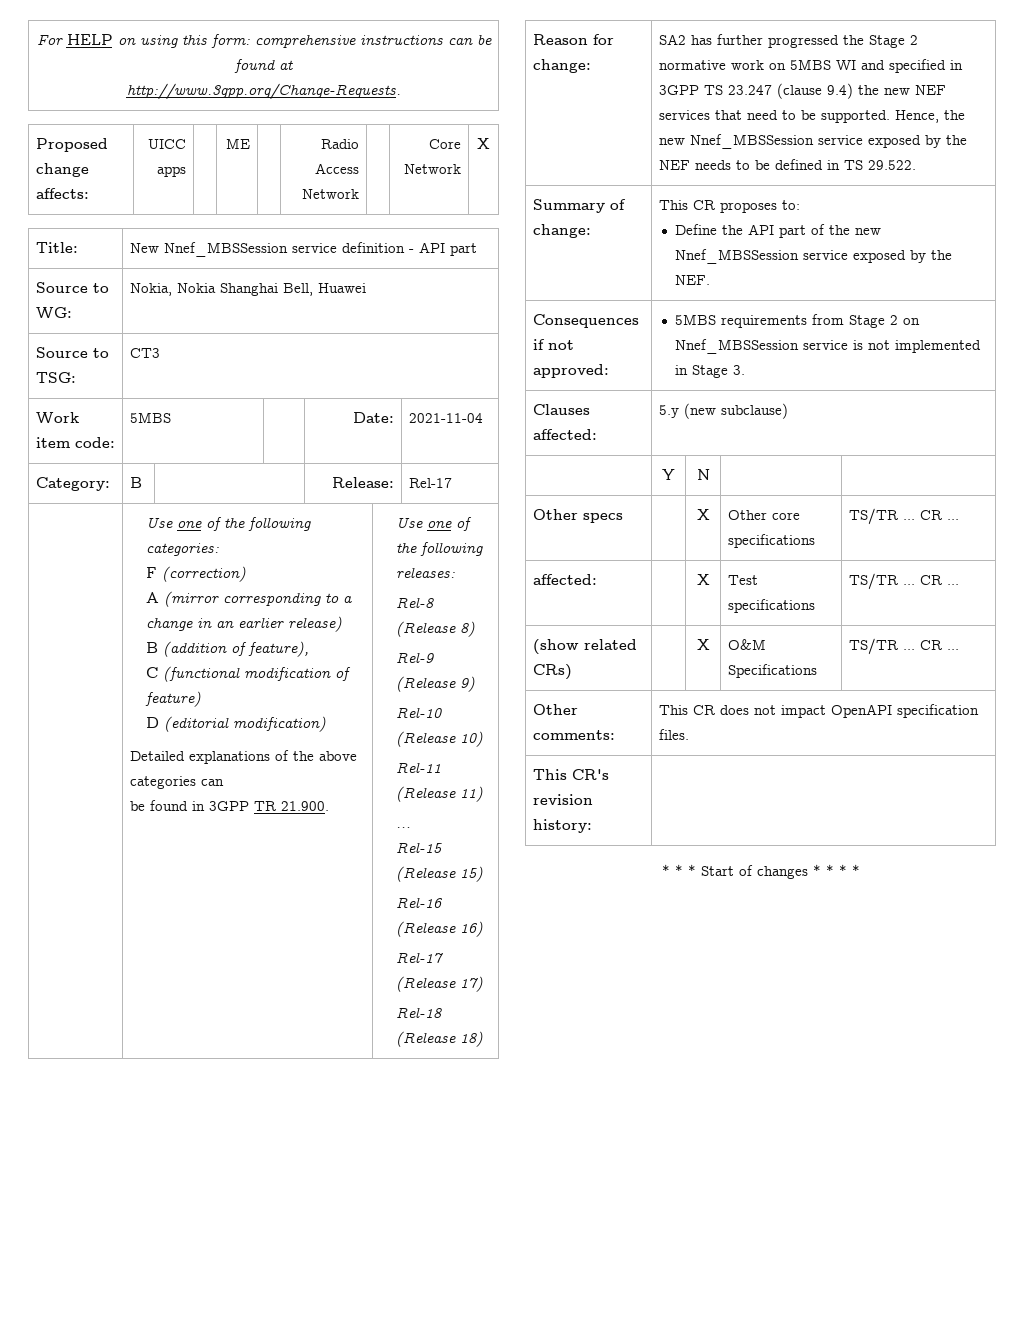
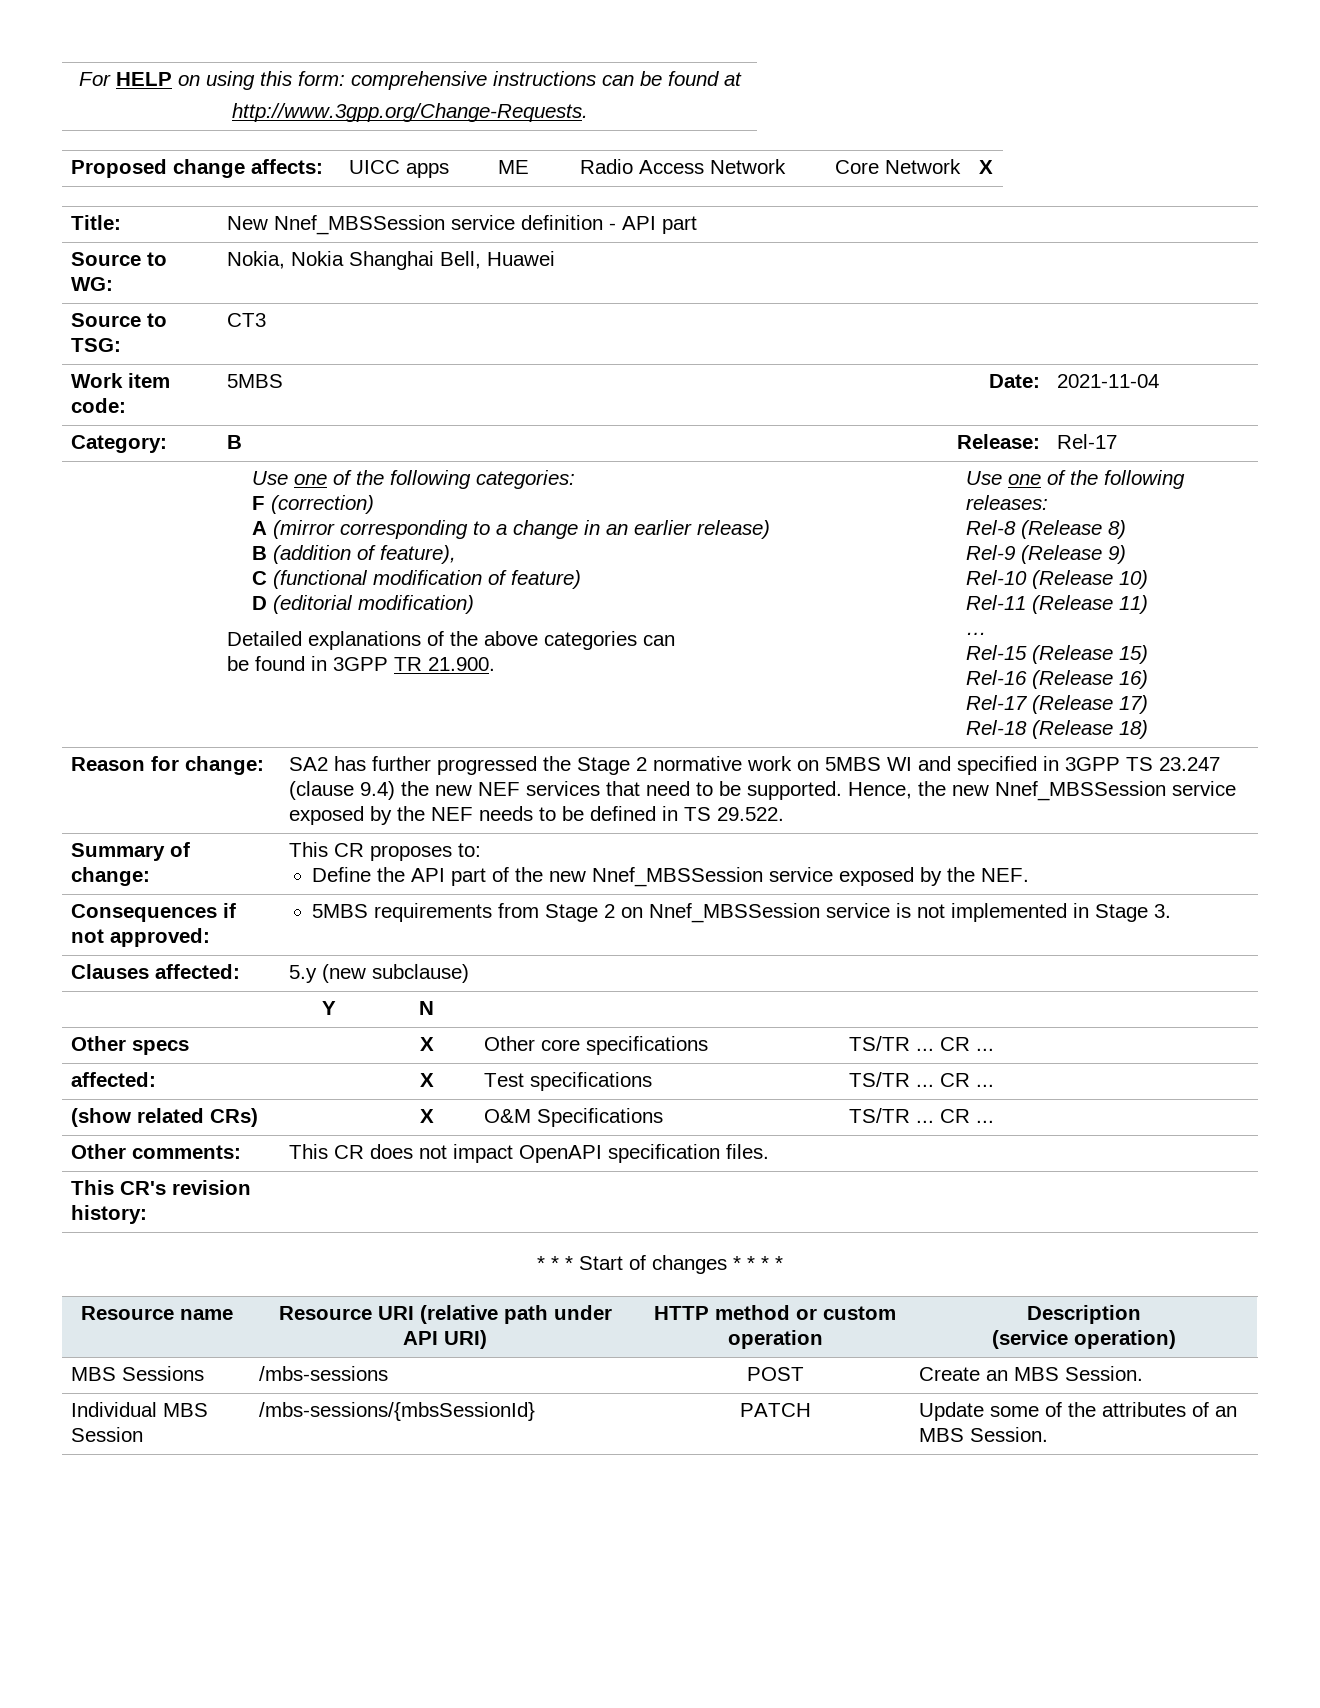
(860, 870) none -> [80,1306,233,1320] [278,1305,612,1324] [403,1330,487,1349] [654,1305,896,1320] [727,1330,823,1349] [1027,1305,1141,1324] [992,1330,1176,1349] [71,1366,205,1381] [259,1366,389,1381] [746,1367,804,1381] [919,1366,1144,1381] [71,1402,209,1417] [71,1427,144,1442] [259,1402,536,1421] [739,1403,811,1417] [919,1402,1238,1421] [919,1427,1049,1442] // Resource name | Resource URI (relative path under API URI) | HTTP method or custom operation | Description // (service operation) // MBS Sessions | /mbs-sessions | POST | Create an MBS Session. // Individual MBS Session | /mbs-sessions/{mbsSessionId} | PATCH | Update some of the attributes of an MBS Session.

